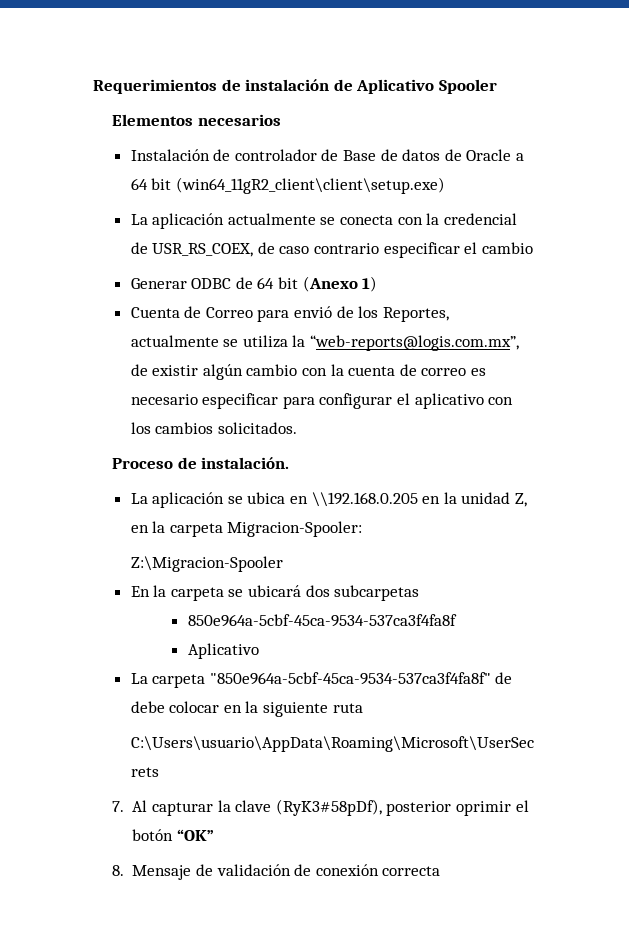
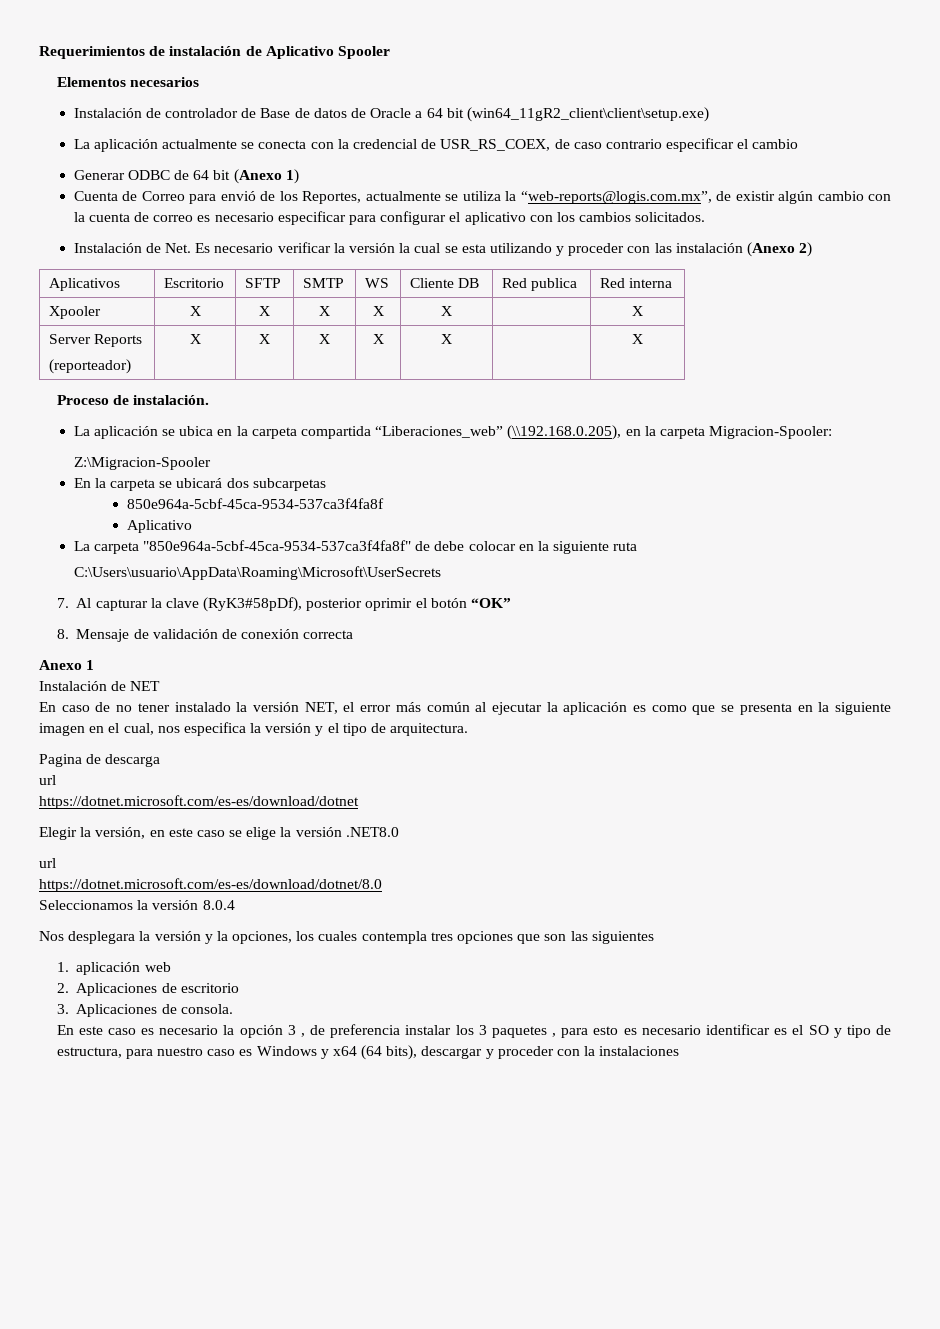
(297, 428) none -> [73,242,813,257] [49,278,121,291] [164,278,225,288] [245,278,282,288] [303,278,345,288] [365,278,390,288] [410,278,480,288] [502,278,578,291] [600,278,673,288] [49,306,102,319] [189,306,201,316] [259,306,270,316] [319,306,330,316] [372,306,384,316] [441,306,452,316] [632,306,643,316] [49,334,143,347] [49,359,132,374] [189,334,201,344] [259,334,270,344] [319,334,330,344] [372,334,384,344] [441,334,452,344] [632,334,643,344] // Instalación de Net. Es necesario verificar la versión la cual se esta utilizando y proceder con las instalación (Anexo 2) // Aplicativos | Escritorio | SFTP | SMTP | WS | Cliente DB | Red publica | Red interna // Xpooler | X | X | X | X | X | | X // Server Reports // (reporteador) | X | X | X | X | X | | X
[311,492,527,507] \\192.168.0.205 en la unidad Z, -> [236,425,622,440] la carpeta compartida “Liberaciones_web” (\\192.168.0.205),
(441, 871) none -> [39,660,95,670] [39,681,161,691] [39,702,892,715] [39,722,469,736] [39,754,161,767] [39,775,56,785] [39,795,359,809] [39,827,399,840] [39,858,56,868] [39,878,382,892] [39,900,235,910] [39,931,654,944] [56,962,171,975] [56,983,239,996] [56,1004,233,1017] [56,1024,891,1038] [56,1045,680,1060] // Anexo 1 // Instalación de NET // En caso de no tener instalado la versión NET, el error más común al ejecutar la aplicación es como que se presenta en la siguiente imagen en el cual, nos especifica la versión y el tipo de arquitectura. // Pagina de descarga // url // https://dotnet.microsoft.com/es-es/download/dotnet // Elegir la versión, en este caso se elige la versión .NET8.0 // url // https://dotnet.microsoft.com/es-es/download/dotnet/8.0 // Seleccionamos la versión 8.0.4 // Nos desplegara la versión y la opciones, los cuales contempla tres opciones que son las siguientes // 1. aplicación web // 2. Aplicaciones de escritorio // 3. Aplicaciones de consola. // En este caso es necesario la opción 3 , de preferencia instalar los 3 paquetes , para esto es necesario identificar es el SO y tipo de estructura, para nuestro caso es Windows y x64 (64 bits), descargar y proceder con la instalaciones

